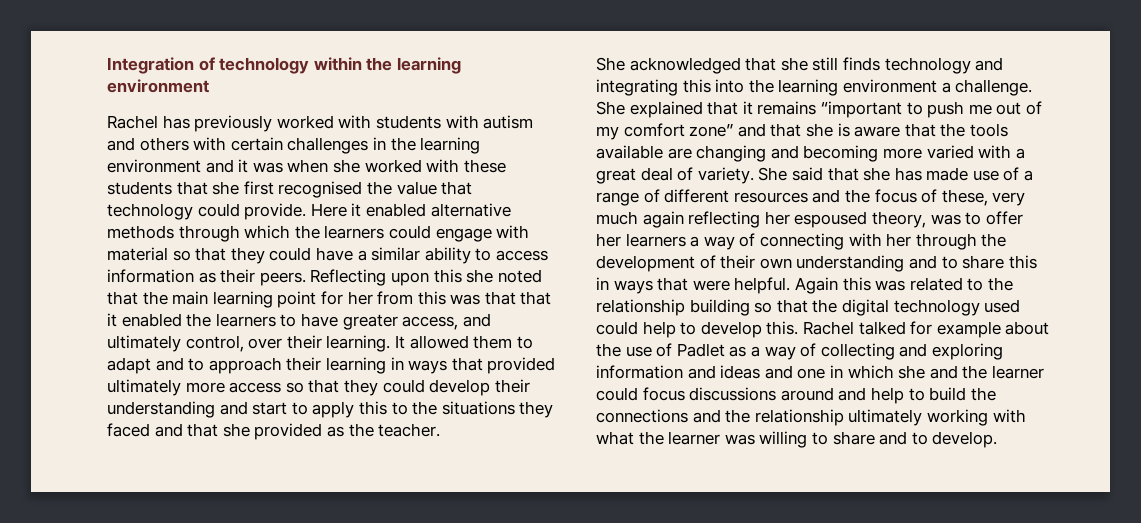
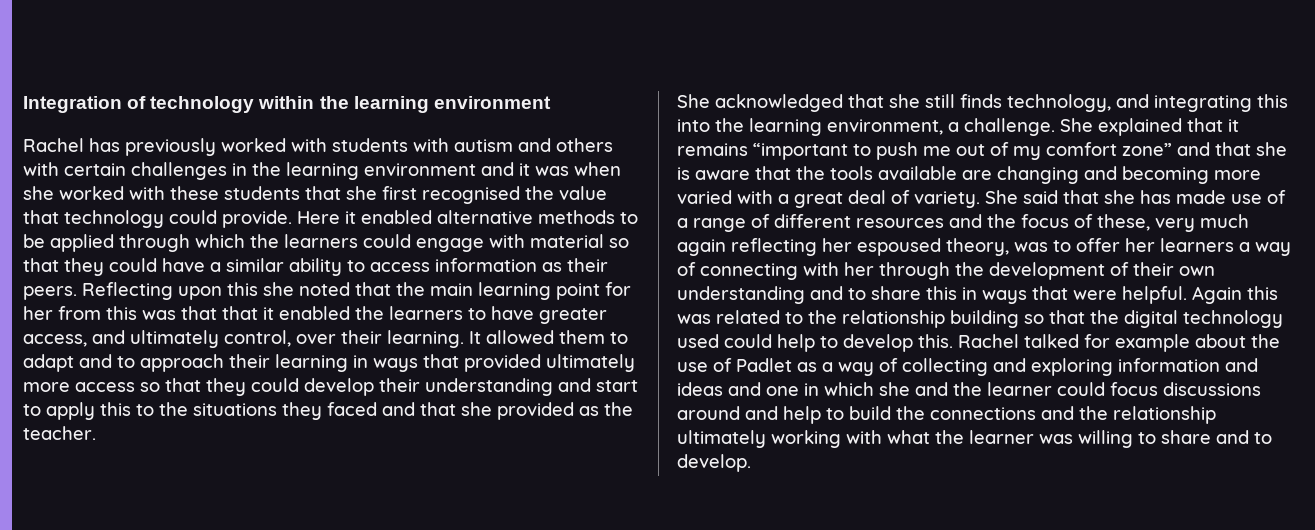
(174, 232) none -> [620,212,638,224] [23,234,114,252] to be applied
[884,57,971,74] technology -> [1007,94,1111,112] technology,
[842,79,937,93] environment -> [827,119,943,135] environment,

